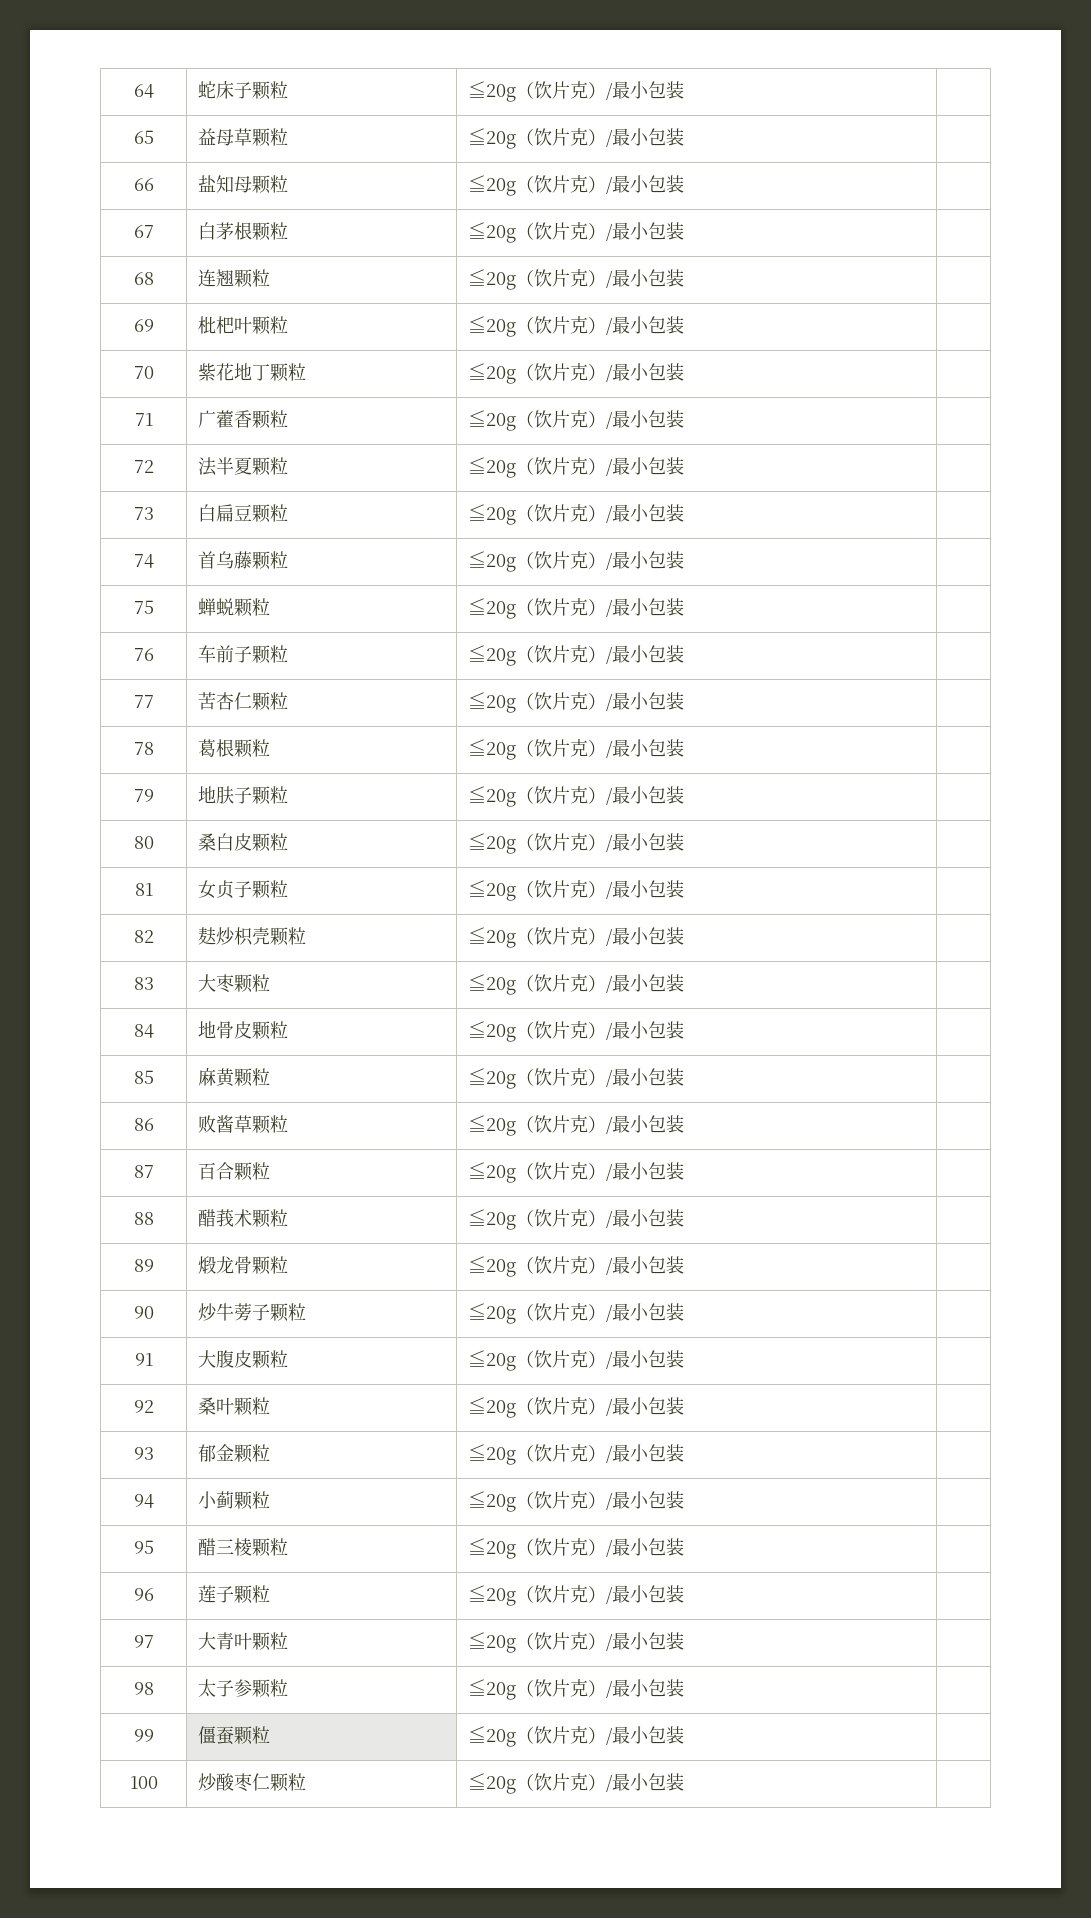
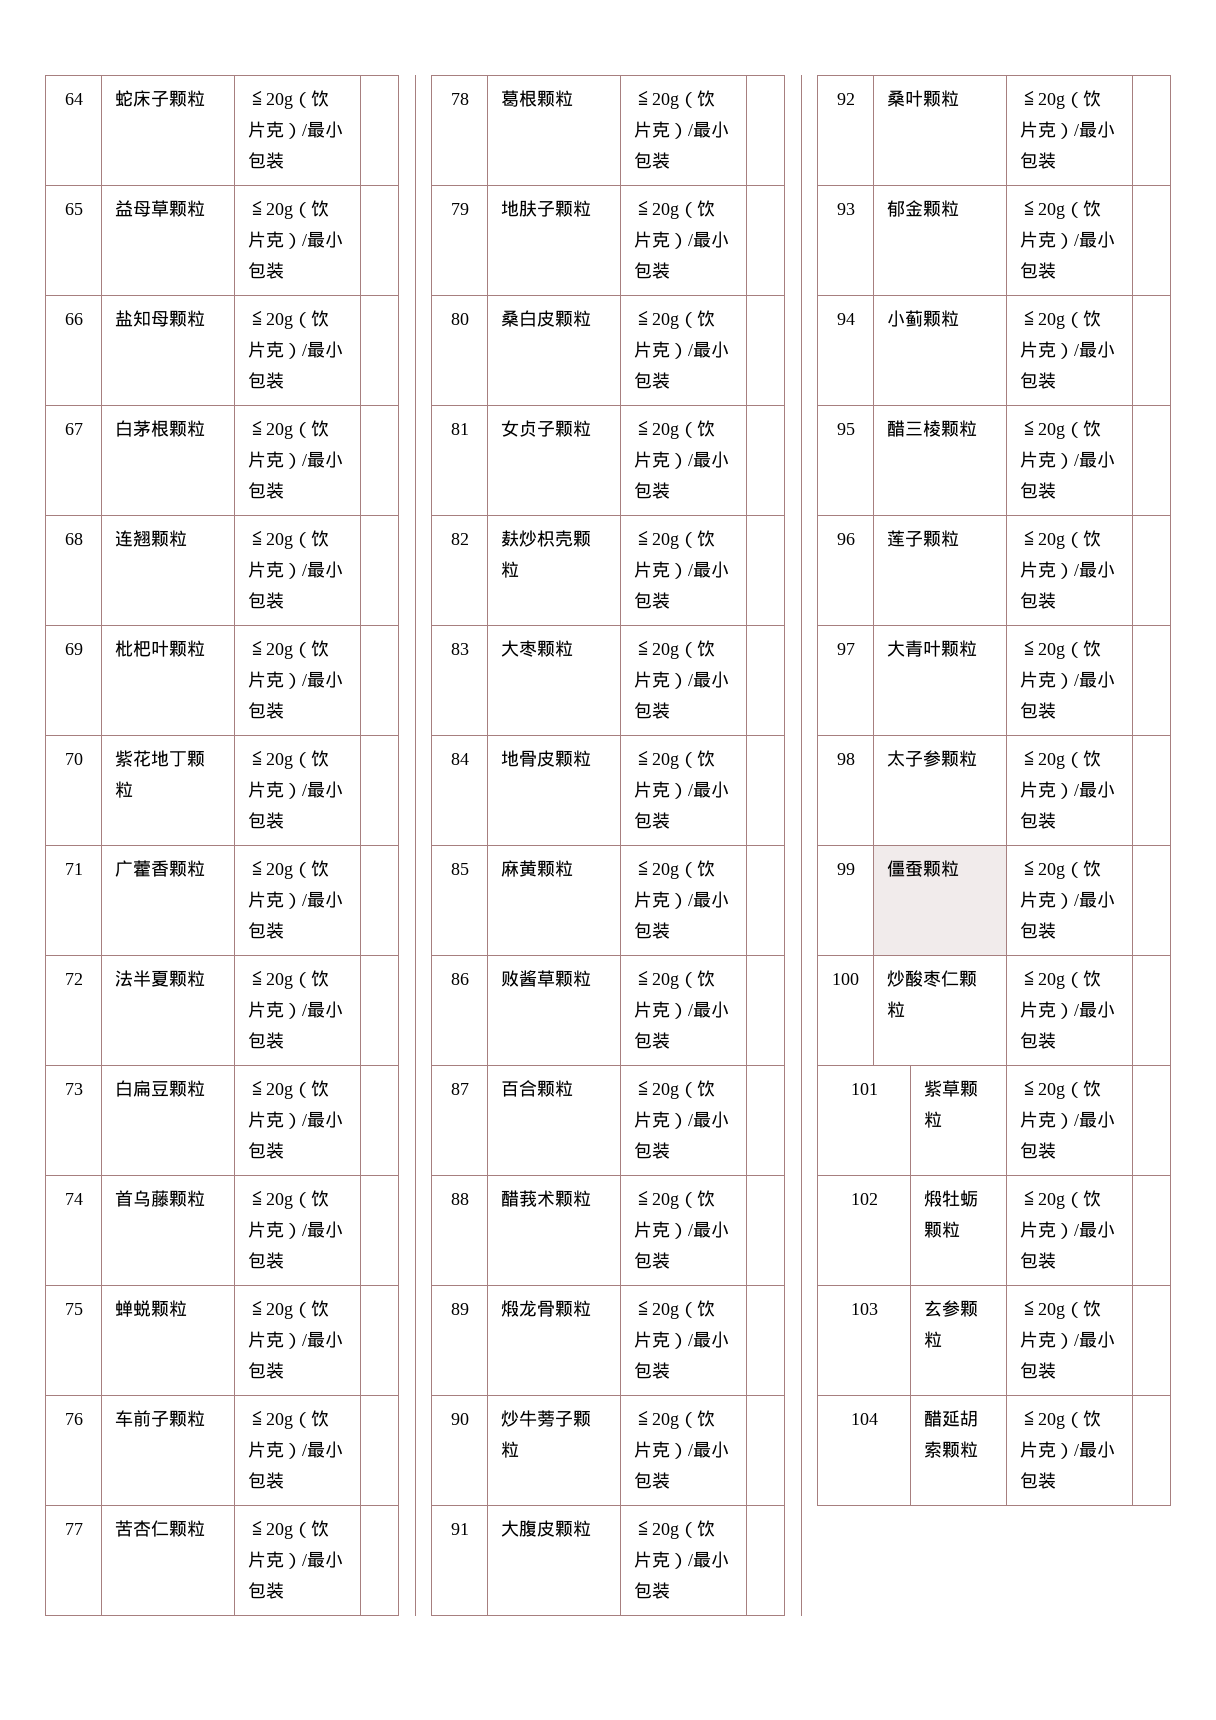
(684, 1782) none -> [850,1083,878,1095] [924,1080,979,1097] [924,1111,943,1128] [1020,1080,1102,1099] [1020,1111,1116,1129] [1020,1142,1057,1159] [850,1193,878,1205] [924,1190,979,1207] [924,1221,961,1238] [1020,1190,1102,1209] [1020,1221,1116,1239] [1020,1252,1057,1269] [850,1303,878,1315] [924,1300,979,1317] [924,1331,943,1348] [1020,1300,1102,1319] [1020,1331,1116,1349] [1020,1362,1057,1379] [850,1413,878,1425] [924,1410,979,1427] [924,1441,979,1458] [1020,1410,1102,1429] [1020,1441,1116,1459] [1020,1472,1057,1489] // 101 | 紫草颗粒 | ≦20g（饮片克）/最小包装 | // 102 | 煅牡蛎颗粒 | ≦20g（饮片克）/最小包装 | // 103 | 玄参颗粒 | ≦20g（饮片克）/最小包装 | // 104 | 醋延胡索颗粒 | ≦20g（饮片克）/最小包装 |

